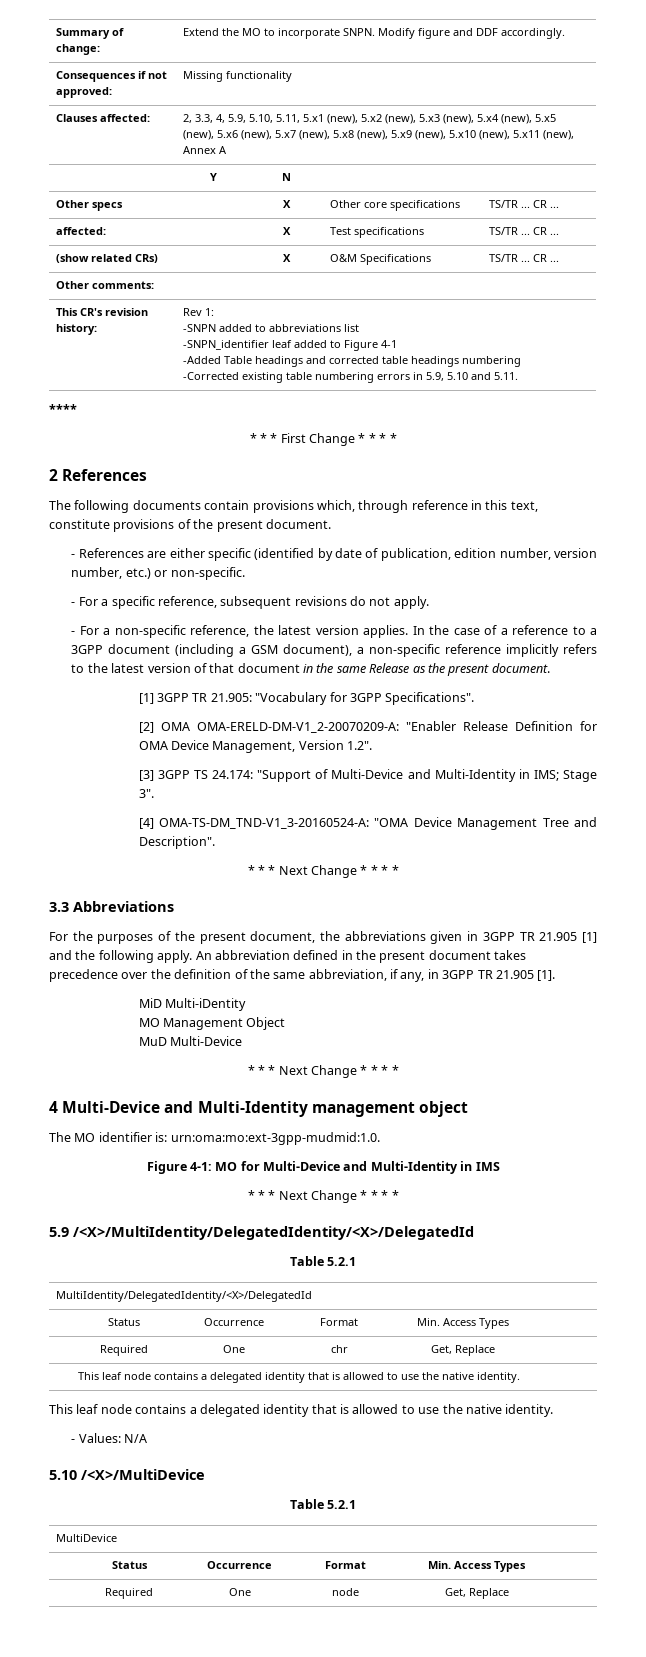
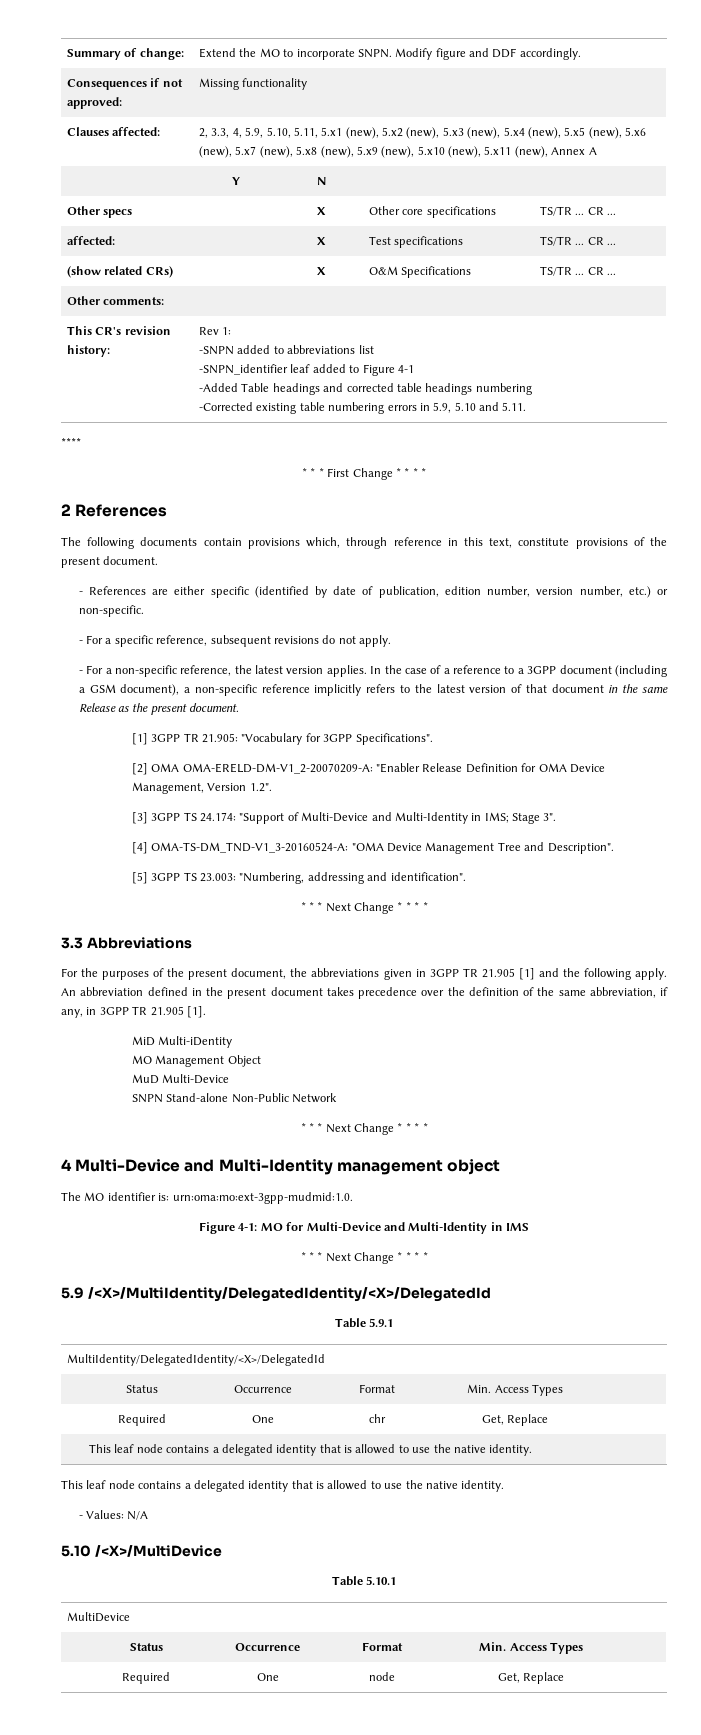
(215, 842) none -> [131,872,466,884] // [5] 3GPP TS 23.003: "Numbering, addressing and identification".
(243, 1041) none -> [131,1093,338,1103] // SNPN Stand-alone Non-Public Network
[327,1257,357,1266] 5.2.1 -> [369,1318,394,1327] 5.9.1
[327,1500,357,1509] 5.2.1 -> [366,1576,397,1585] 5.10.1

